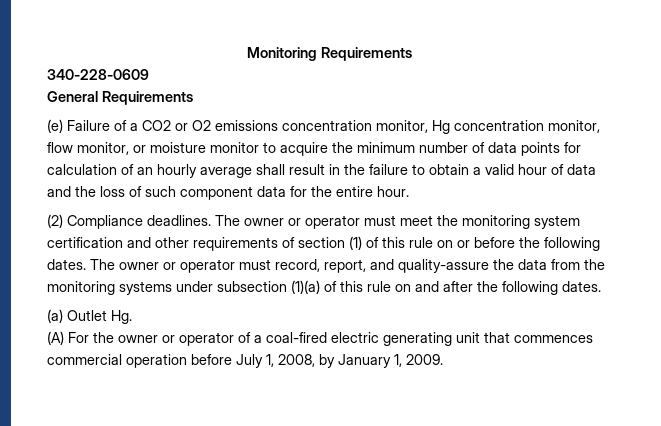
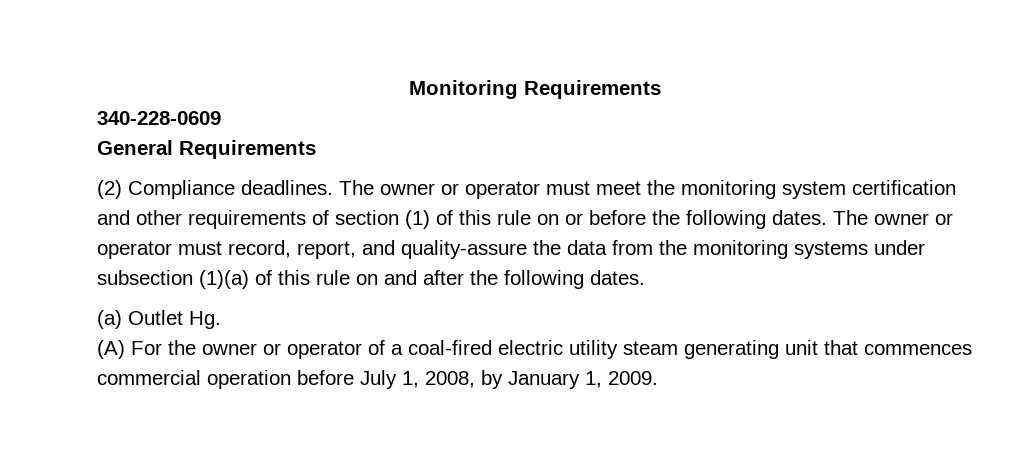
[47,119,600,134] [47,142,581,156] [47,164,596,178] [47,186,409,200] // (e) Failure of a CO2 or O2 emissions concentration monitor, Hg concentration monitor, flow monitor, or moisture monitor to acquire the minimum number of data points for calculation of an hourly average shall result in the failure to obtain a valid hour of data and the loss of such component data for the entire hour. -> (316, 149) none
(379, 337) none -> [569,340,678,359] utility steam

